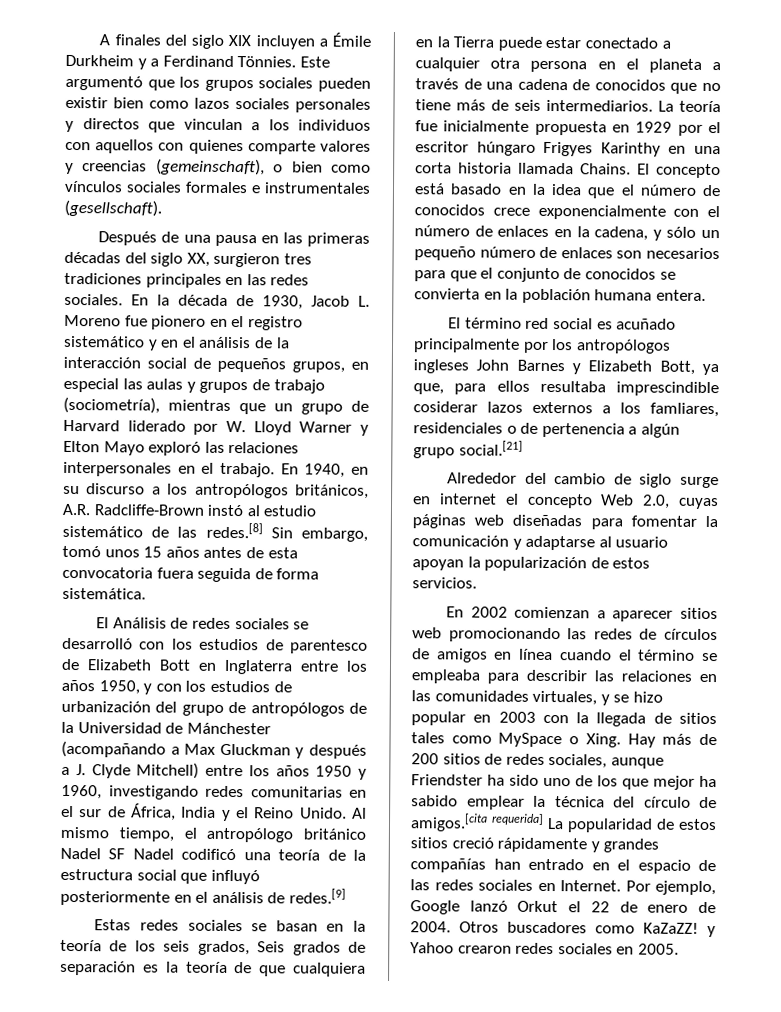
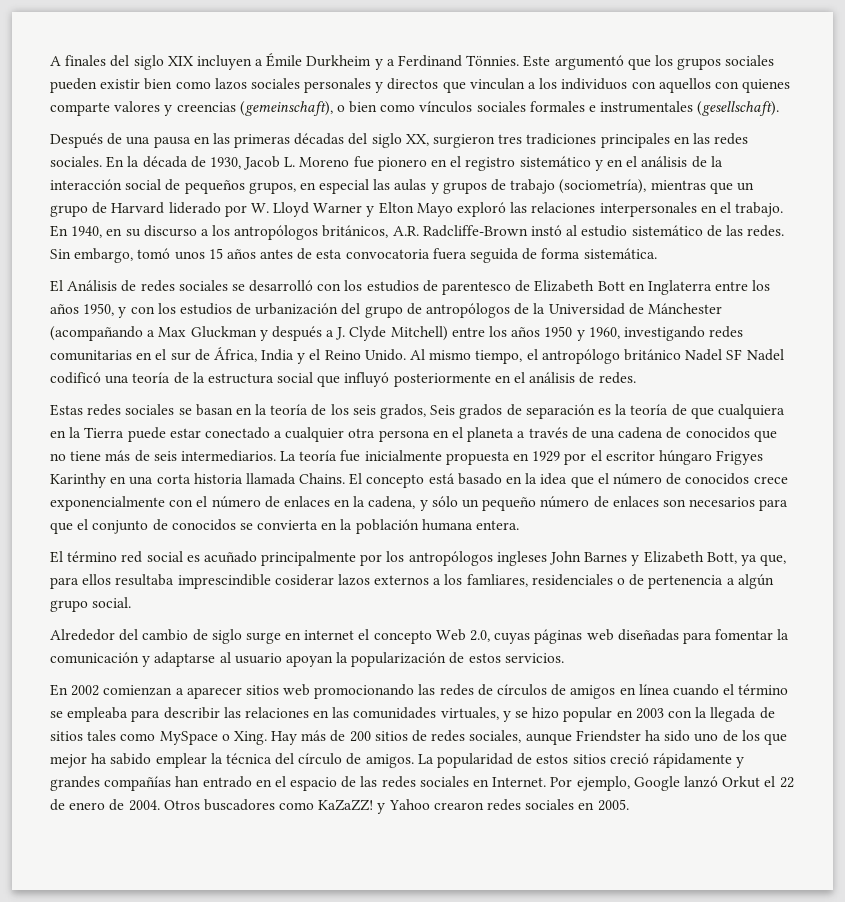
[205,522,263,539] redes.[8] -> [747,225,785,237] redes.
[288,888,346,904] redes.[9] -> [598,372,636,384] redes.
[458,440,523,456] social.[21] -> [92,597,132,608] social.
[410,813,544,832] amigos.[cita requerida] -> [365,754,414,768] amigos.

